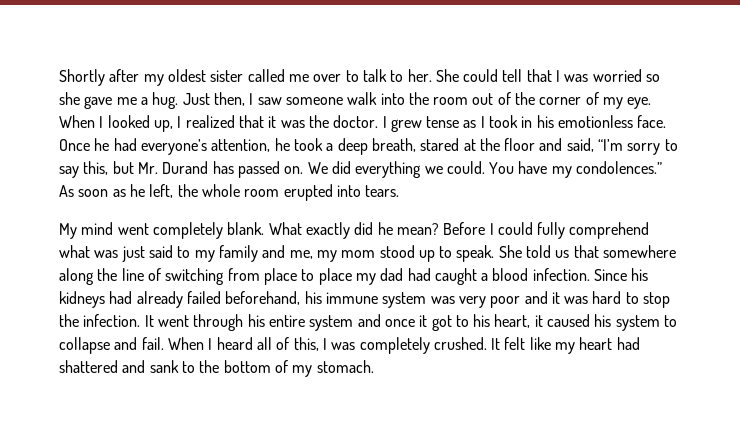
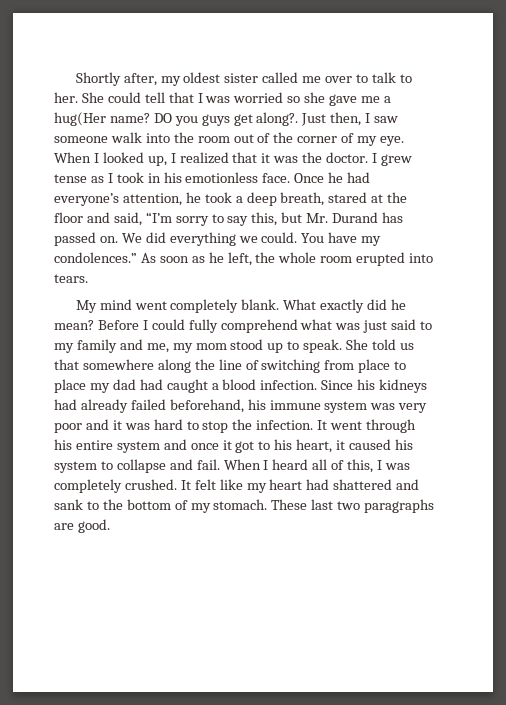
[109,69,140,82] after -> [123,73,157,86] after,
[152,92,179,109] hug. -> [54,112,299,126] hug(Her name? DO you guys get along?.
(374, 366) none -> [271,499,435,513] [54,519,110,533] These last two paragraphs are good.

